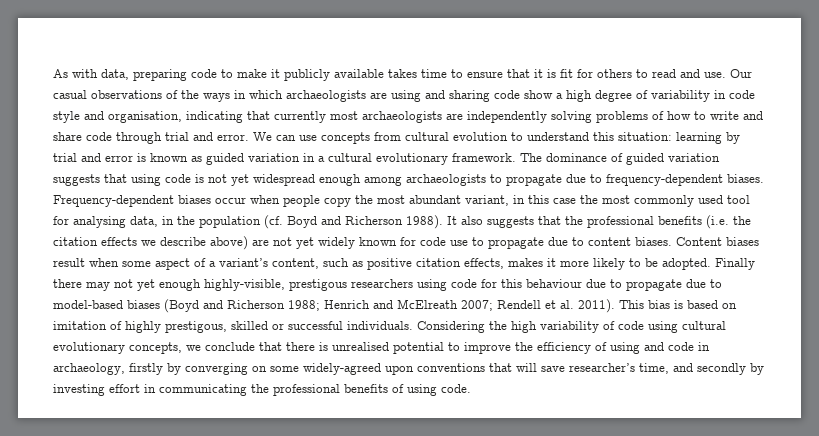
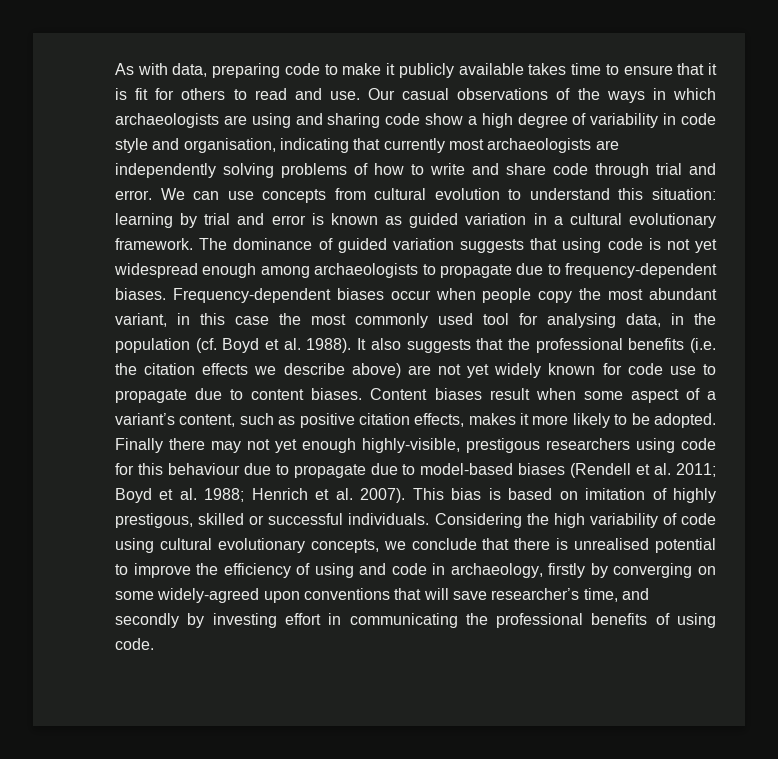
[321,216,403,225] and Richerson -> [265,338,301,350] et al.
[164,299,615,313] (Boyd and Richerson 1988; Henrich and McElreath 2007; Rendell et al. 2011). -> [570,463,716,478] [115,488,406,503] (Rendell et al. 2011; Boyd et al. 1988; Henrich et al. 2007).

